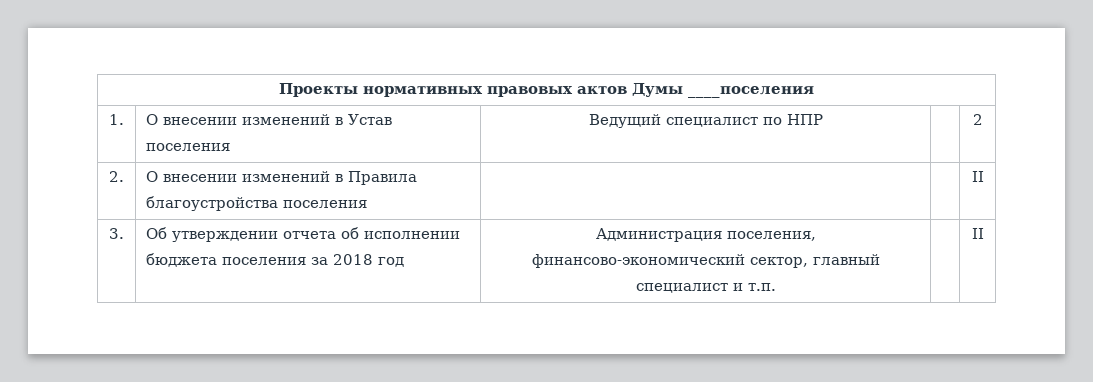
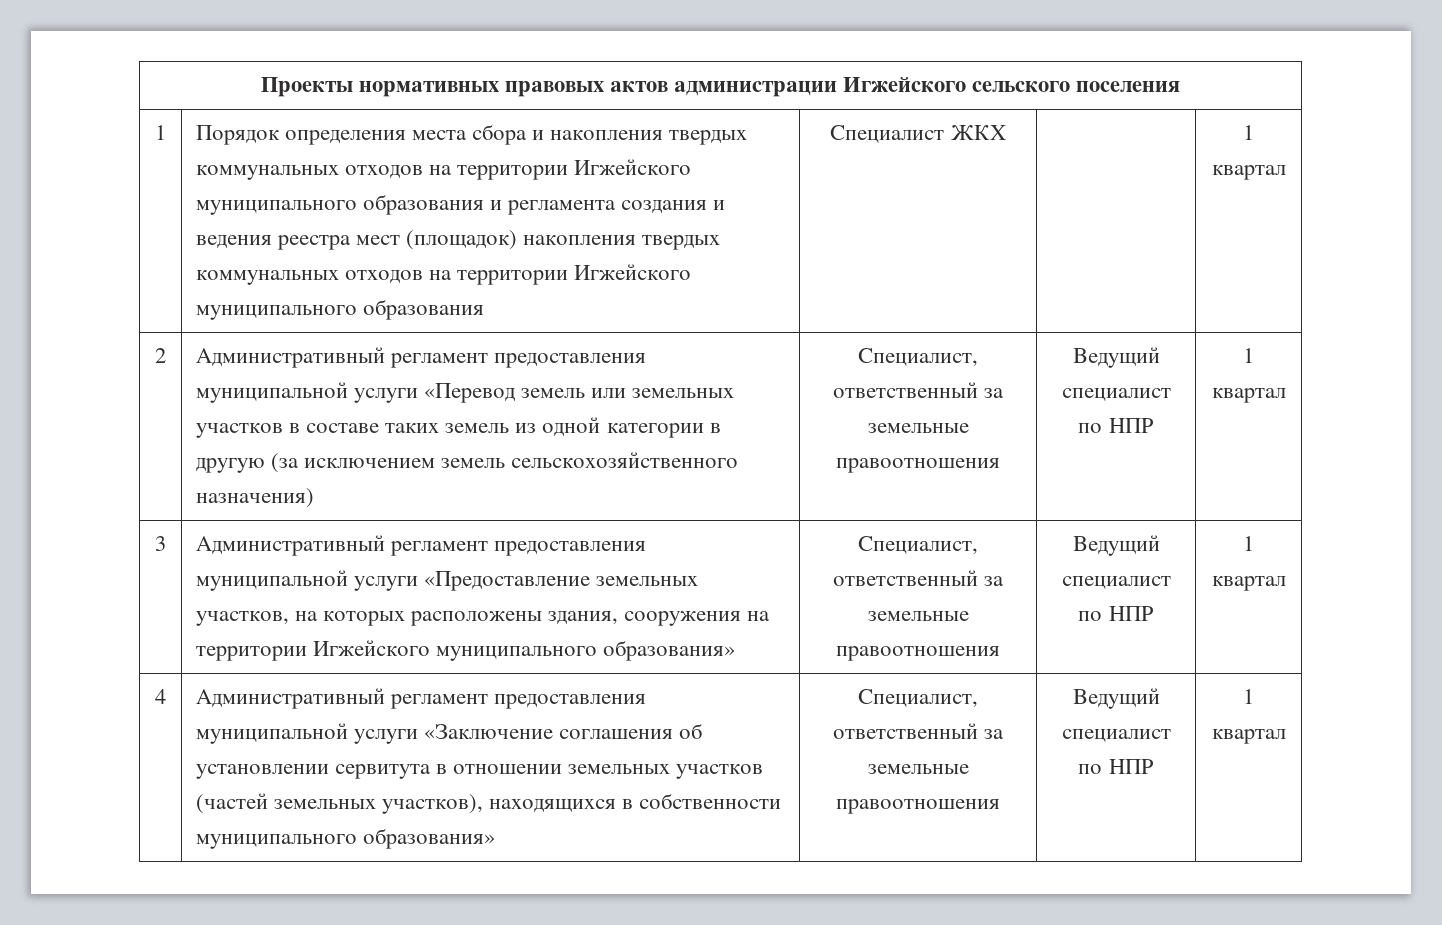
[632,83,814,98] [109,114,124,125] [146,114,393,125] [146,143,231,151] [588,114,823,128] [972,114,983,125] [109,171,124,182] [146,171,418,185] [146,196,368,211] [971,171,984,182] [109,228,124,239] [146,227,461,242] [146,253,405,267] [595,228,816,242] [531,254,880,268] [635,283,776,293] [971,228,984,239] Думы ____поселения // 1. | О внесении изменений в Устав поселения | Ведущий специалист по НПР | | 2 // 2. | О внесении изменений в Правила благоустройства поселения | | | II // 3. | Об утверждении отчета об исполнении бюджета поселения за 2018 год | Администрация поселения, финансово-экономический сектор, главный специалист и т.п. | | II -> [674,77,1181,97] [155,125,166,140] [196,124,748,145] [196,159,692,180] [196,194,726,215] [196,230,721,250] [196,264,692,285] [196,299,485,320] [830,125,1006,144] [1243,125,1254,140] [1211,165,1286,180] [155,348,166,363] [196,347,647,368] [196,382,735,403] [196,417,721,438] [196,452,739,473] [196,488,315,508] [858,348,978,367] [832,382,1005,398] [867,423,969,433] [836,458,1000,473] [1072,347,1160,368] [1061,388,1171,402] [1078,418,1154,433] [1243,348,1254,363] [1211,388,1286,403] [155,536,166,551] [196,535,647,556] [196,570,699,591] [196,611,771,626] [196,640,736,661] [858,536,978,555] [832,570,1005,586] [867,611,969,621] [836,646,1000,661] [1072,535,1160,556] [1061,576,1171,590] [1078,606,1154,621] [1243,536,1254,551] [1211,576,1286,591] [155,689,166,704] [196,688,647,709] [196,723,703,744] [196,764,764,779] [196,793,782,814] [196,828,496,849] [858,689,978,708] [832,723,1005,739] [867,764,969,774] [836,799,1000,814] [1072,688,1160,709] [1061,729,1171,743] [1078,759,1154,774] [1243,689,1254,704] [1211,729,1286,744] администрации Игжейского сельского поселения // 1 | Порядок определения места сбора и накопления твердых коммунальных отходов на территории Игжейского муниципального образования и регламента создания и ведения реестра мест (площадок) накопления твердых коммунальных отходов на территории Игжейского муниципального образования | Специалист ЖКХ | | 1 квартал // 2 | Административный регламент предоставления муниципальной услуги «Перевод земель или земельных участков в составе таких земель из одной категории в другую (за исключением земель сельскохозяйственного назначения) | Специалист, ответственный за земельные правоотношения | Ведущий специалист по НПР | 1 квартал // 3 | Административный регламент предоставления муниципальной услуги «Предоставление земельных участков, на которых расположены здания, сооружения на территории Игжейского муниципального образования» | Специалист, ответственный за земельные правоотношения | Ведущий специалист по НПР | 1 квартал // 4 | Административный регламент предоставления муниципальной услуги «Заключение соглашения об установлении сервитута в отношении земельных участков (частей земельных участков), находящихся в собственности муниципального образования» | Специалист, ответственный за земельные правоотношения | Ведущий специалист по НПР | 1 квартал

